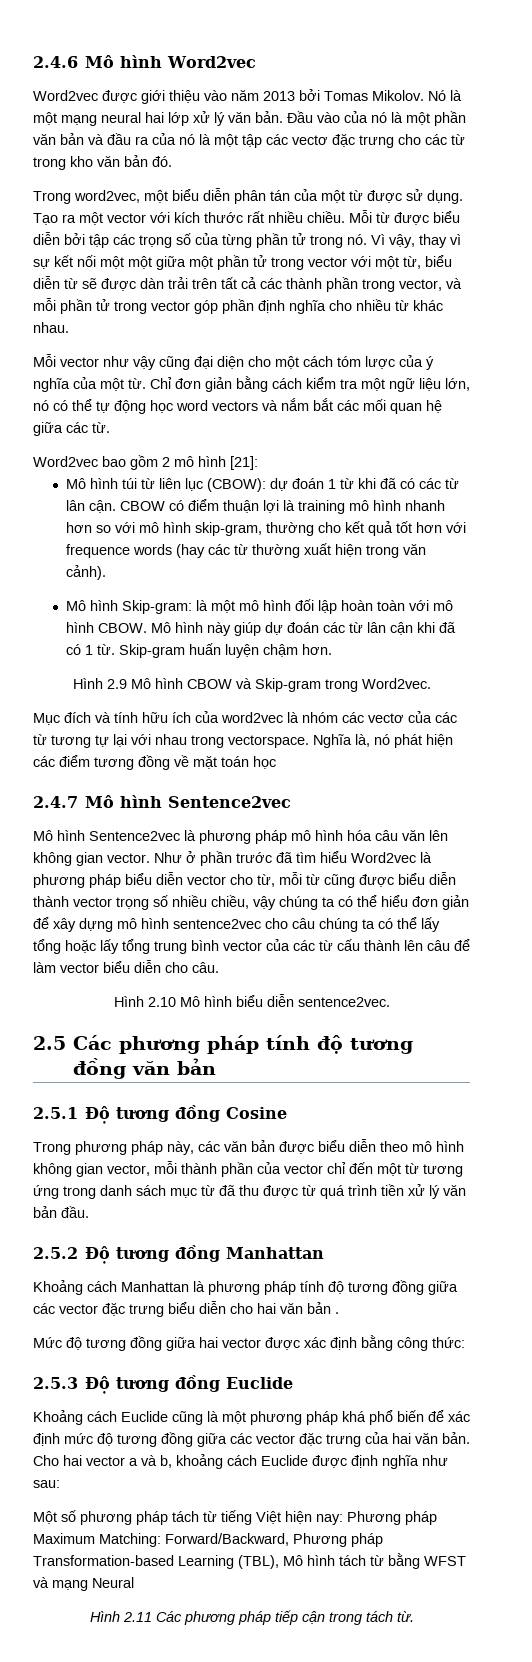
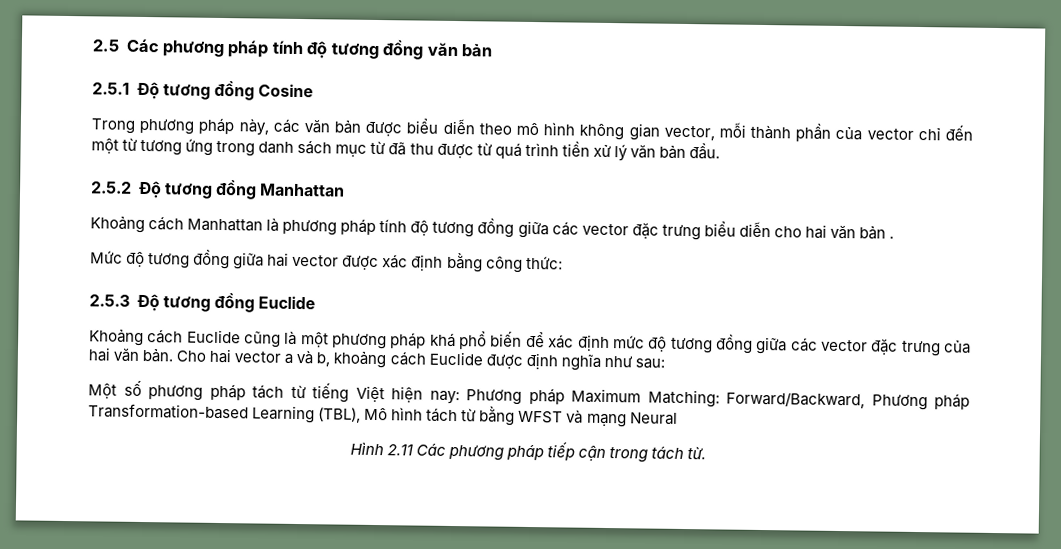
[33,55,257,68] [33,89,462,104] [33,111,466,126] [33,133,465,148] [33,155,172,170] [33,188,463,204] [33,210,460,225] [33,232,461,248] [33,255,452,270] [33,276,462,292] [33,298,443,314] [33,322,69,333] [33,354,434,370] [33,376,470,392] [33,398,442,414] [33,422,110,436] [33,455,258,470] [66,478,460,492] [66,499,446,514] [66,521,467,536] [66,543,427,558] [66,565,107,580] [66,599,454,614] [66,622,457,636] [66,643,333,658] [72,678,431,692] [33,711,457,725] [33,734,453,748] [33,755,276,770] [33,795,292,808] [33,829,448,844] [33,851,432,866] [33,872,456,888] [33,895,469,910] [33,917,440,932] [33,939,470,954] [33,960,219,973] [113,994,390,1007] 2.4.6 Mô hình Word2vec // Word2vec được giới thiệu vào năm 2013 bởi Tomas Mikolov. Nó là một mạng neural hai lớp xử lý văn bản. Đầu vào của nó là một phần văn bản và đầu ra của nó là một tập các vectơ đặc trưng cho các từ trong kho văn bản đó. // Trong word2vec, một biểu diễn phân tán của một từ được sử dụng. Tạo ra một vector với kích thước rất nhiều chiều. Mỗi từ được biểu diễn bởi tập các trọng số của từng phần tử trong nó. Vì vậy, thay vì sự kết nối một một giữa một phần tử trong vector với một từ, biểu diễn từ sẽ được dàn trải trên tất cả các thành phần trong vector, và mỗi phần tử trong vector góp phần định nghĩa cho nhiều từ khác nhau. // Mỗi vector như vậy cũng đại diện cho một cách tóm lược của ý nghĩa của một từ. Chỉ đơn giản bằng cách kiểm tra một ngữ liệu lớn, nó có thể tự động học word vectors và nắm bắt các mối quan hệ giữa các từ. // Word2vec bao gồm 2 mô hình [21]: // Mô hình túi từ liên lục (CBOW): dự đoán 1 từ khi đã có các từ lân cận. CBOW có điểm thuận lợi là training mô hình nhanh hơn so với mô hình skip-gram, thường cho kết quả tốt hơn với frequence words (hay các từ thường xuất hiện trong văn cảnh). // Mô hình Skip-gram: là một mô hình đối lập hoàn toàn với mô hình CBOW. Mô hình này giúp dự đoán các từ lân cận khi đã có 1 từ. Skip-gram huấn luyện chậm hơn. // Hình 2.9 Mô hình CBOW và Skip-gram trong Word2vec. // Mục đích và tính hữu ích của word2vec là nhóm các vectơ của các từ tương tự lại với nhau trong vectorspace. Nghĩa là, nó phát hiện các điểm tương đồng về mặt toán học // 2.4.7 Mô hình Sentence2vec // Mô hình Sentence2vec là phương pháp mô hình hóa câu văn lên không gian vector. Như ở phần trước đã tìm hiểu Word2vec là phương pháp biểu diễn vector cho từ, mỗi từ cũng được biểu diễn thành vector trọng số nhiều chiều, vậy chúng ta có thể hiểu đơn giản để xây dựng mô hình sentence2vec cho câu chúng ta có thể lấy tổng hoặc lấy tổng trung bình vector của các từ cấu thành lên câu để làm vector biểu diễn cho câu. // Hình 2.10 Mô hình biểu diễn sentence2vec. // -> (92, 45) none

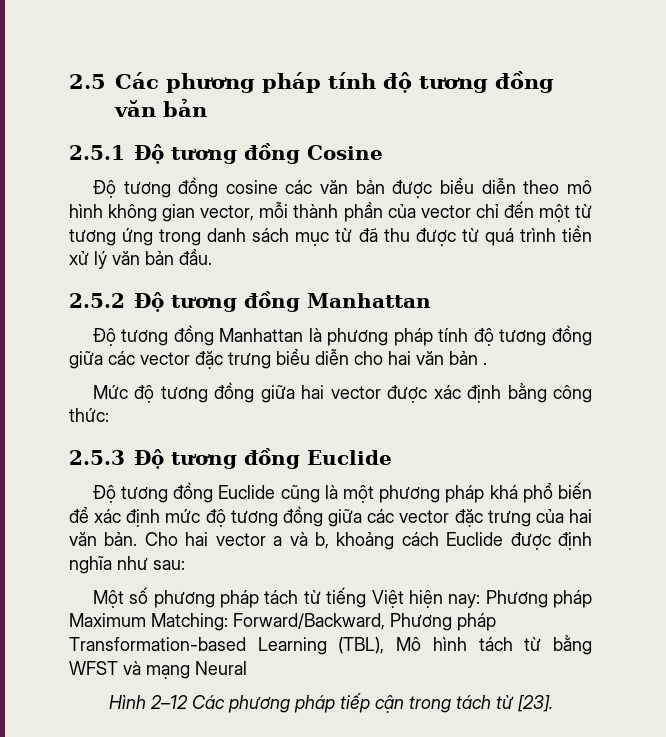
[91,117,269,136] Trong phương pháp này, -> [92,177,278,198] Độ tương đồng cosine
[90,216,185,234] Khoảng cách -> [92,325,214,346] Độ tương đồng
[89,329,184,347] Khoảng cách -> [92,482,214,503] Độ tương đồng
[386,444,413,456] 2.11 -> [149,695,188,709] 2–12
[687,446,707,460] từ. -> [495,695,553,712] từ [23].

